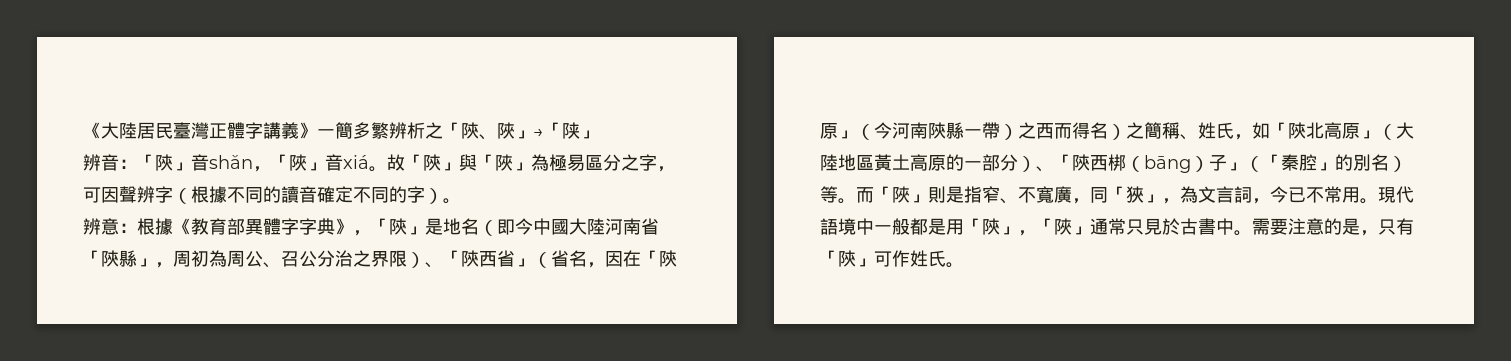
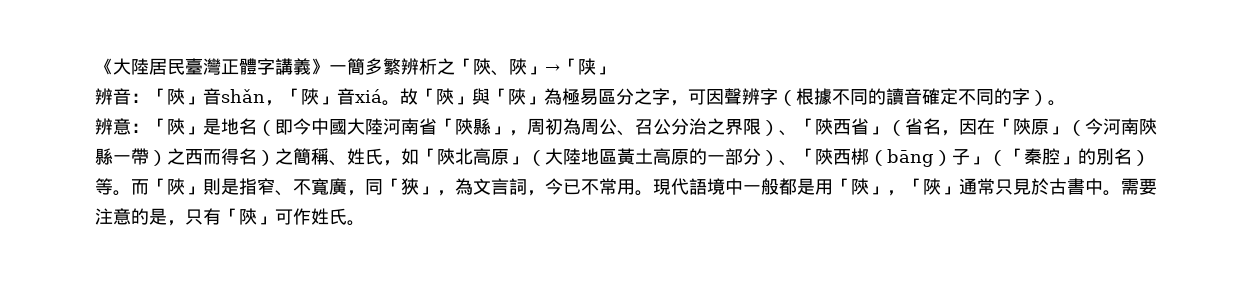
[137,218,371,236] 根據《教育部異體字字典》， -> (149, 128) none

